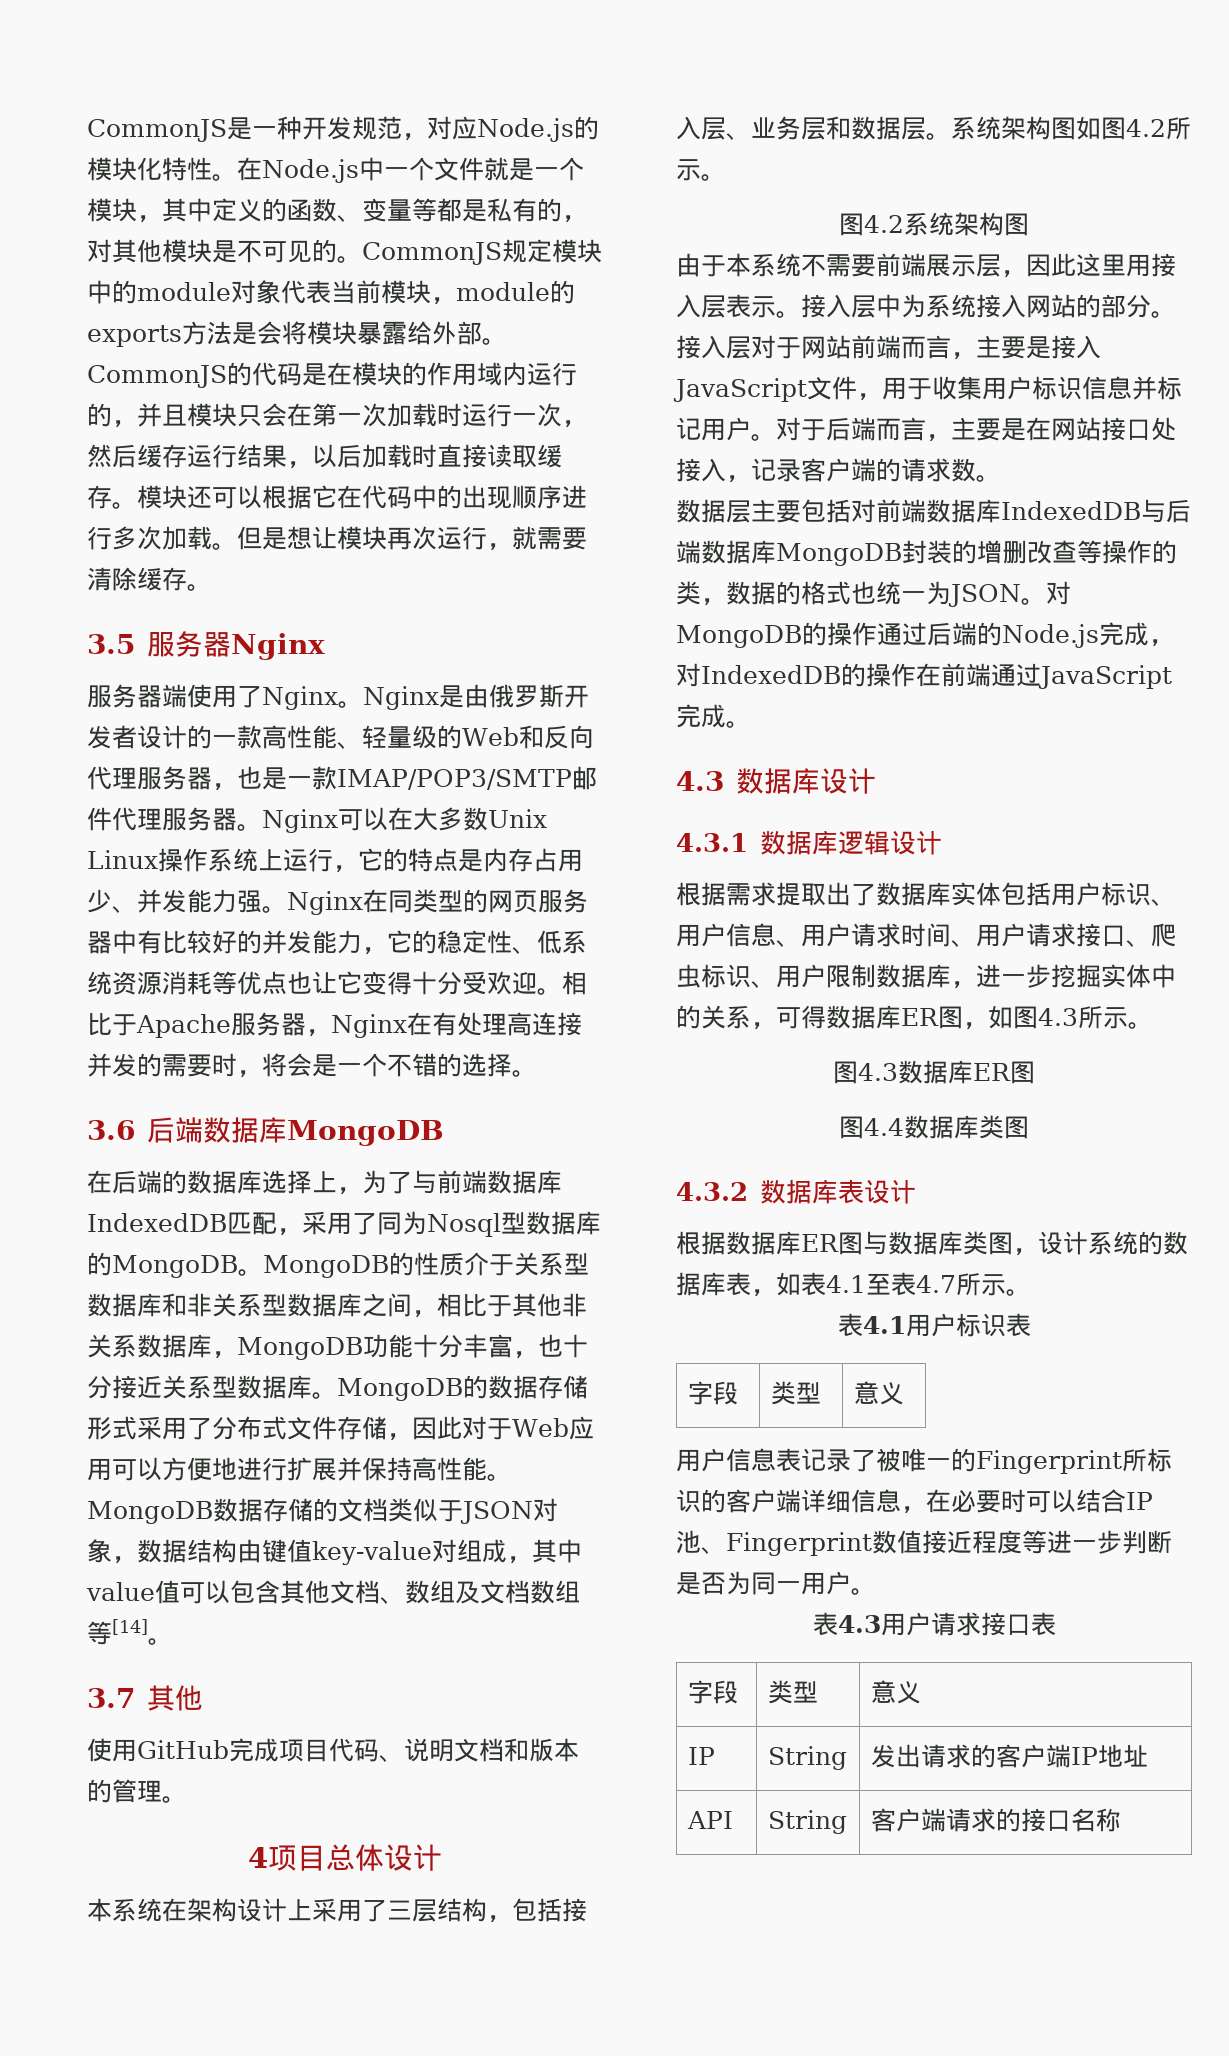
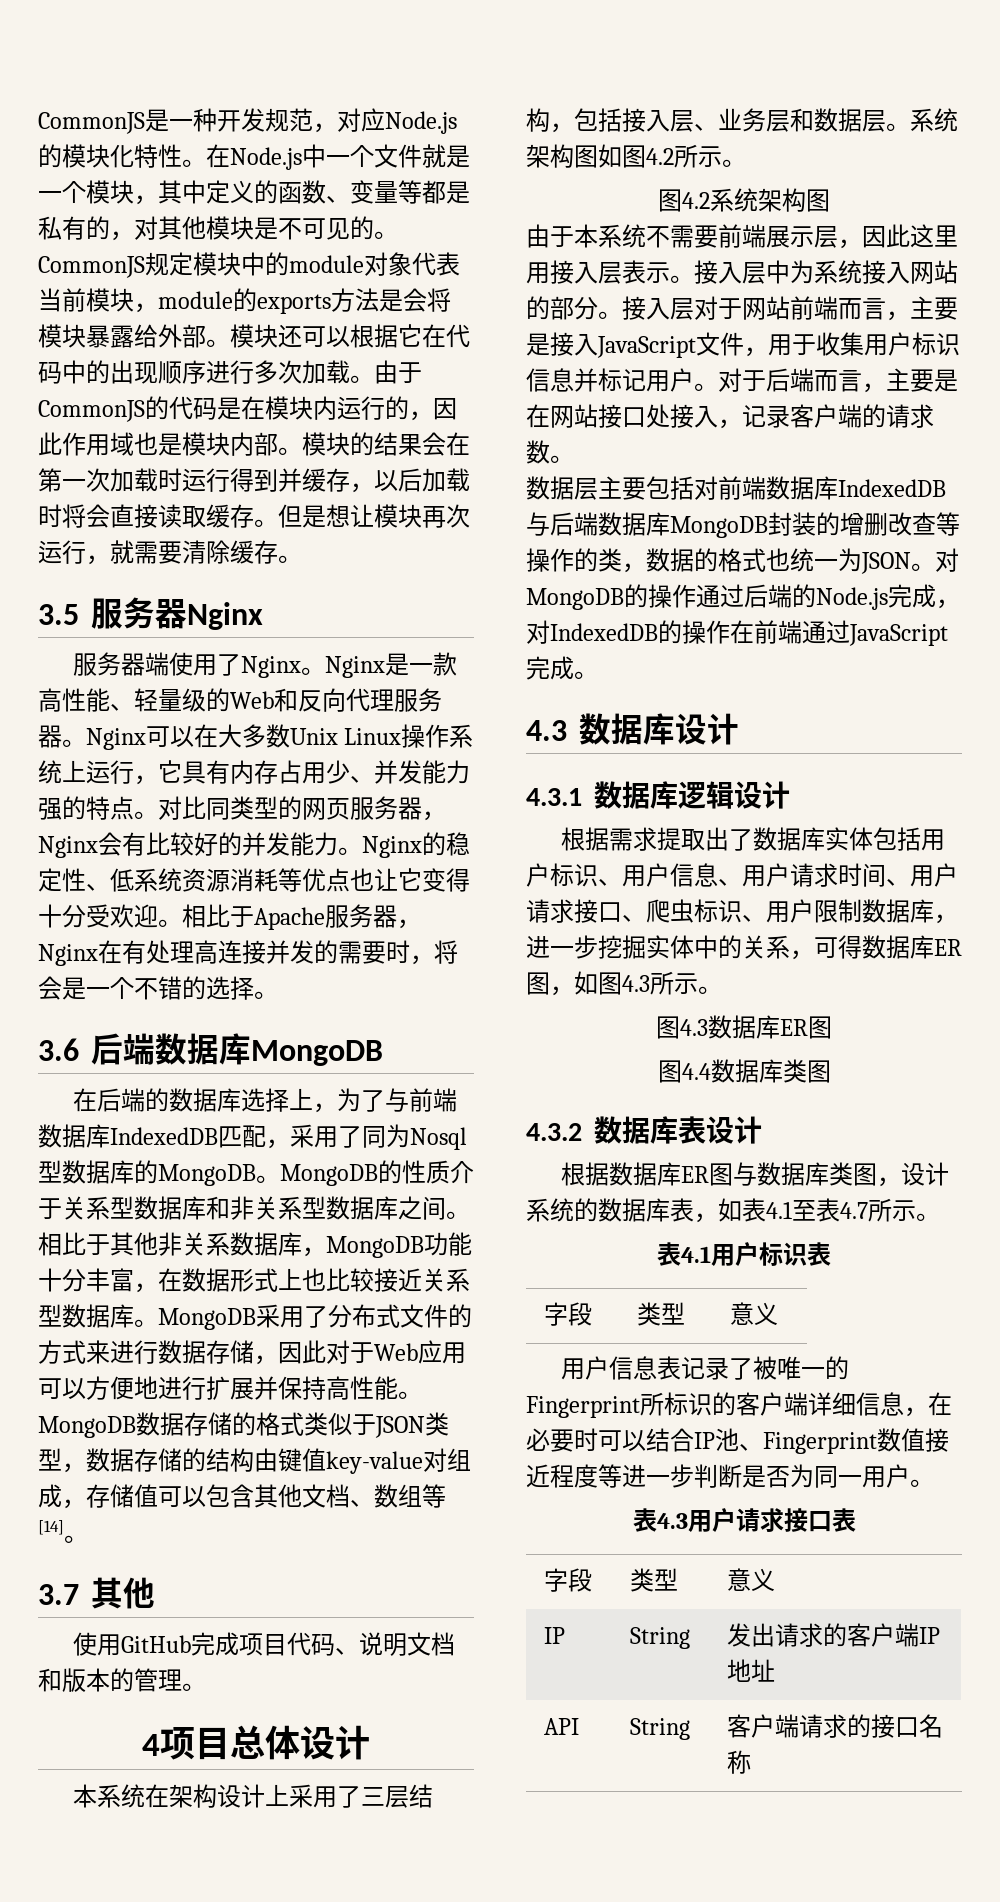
[87,362,577,388] [87,403,587,428] [87,444,562,469] [87,485,137,509] CommonJS的代码是在模块的作用域内运行的，并且模块只会在第一次加载时运行一次，然后缓存运行结果，以后加载时直接读取缓存。 -> (230, 343) none
(237, 546) none -> [374,360,422,384] [38,396,457,422] [38,432,470,456] [38,468,470,493] [38,504,278,528] 由于CommonJS的代码是在模块内运行的，因此作用域也是模块内部。模块的结果会在第一次加载时运行得到并缓存，以后加载时将会直接读取缓存。
[464,684,589,708] [87,725,212,749] 由俄罗斯开发者设计的 -> (410, 664) none
[212,766,597,791] [87,807,237,831] ，也是一款IMAP/POP3/SMTP邮件代理服务器 -> (62, 736) none
[383,848,483,872] 的特点是 -> [182,760,230,784] 具有
[262,889,388,915] 。Nginx在 -> [62,796,206,820] 的特点。对比
[112,930,137,954] 中 -> [422,811,446,821] [38,832,122,858] ，Nginx会
[362,930,412,955] ，它 -> [338,836,422,858] 。Nginx
[412,1310,437,1318] ， -> [446,1211,470,1219] 。
[538,1334,588,1358] [87,1375,112,1399] 也十分 -> [158,1268,374,1292] 在数据形式上也比较
[463,1375,588,1399] [87,1416,137,1440] 的数据存储形式 -> (256, 1319) none
(337, 1428) none -> [448,1304,472,1328] [38,1340,206,1364] 的方式来进行数据
[338,1498,388,1522] 文档 -> [256,1412,304,1436] 格式
[533,1498,558,1522] [87,1539,187,1564] 对象，数据 -> [425,1412,449,1436] [38,1448,206,1473] 类型，数据存储的
[532,1539,582,1563] [86,1582,155,1601] 其中value -> [86,1484,134,1508] 存储
[455,1580,580,1604] 及文档数组 -> (422, 1495) none

